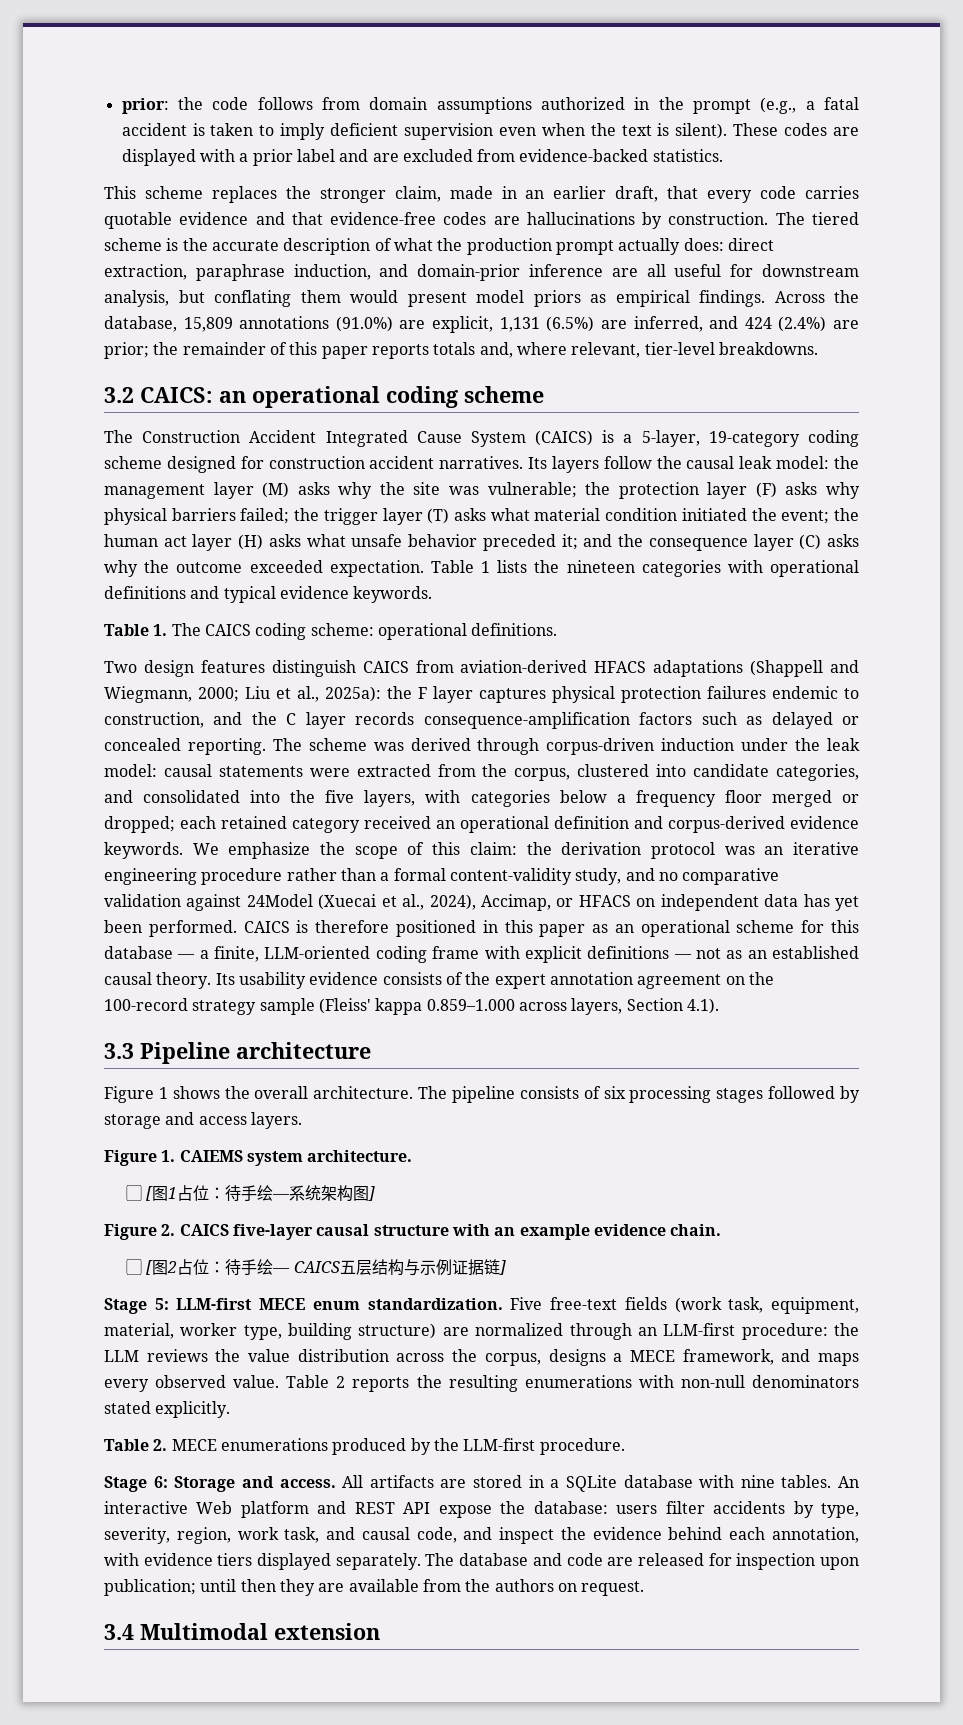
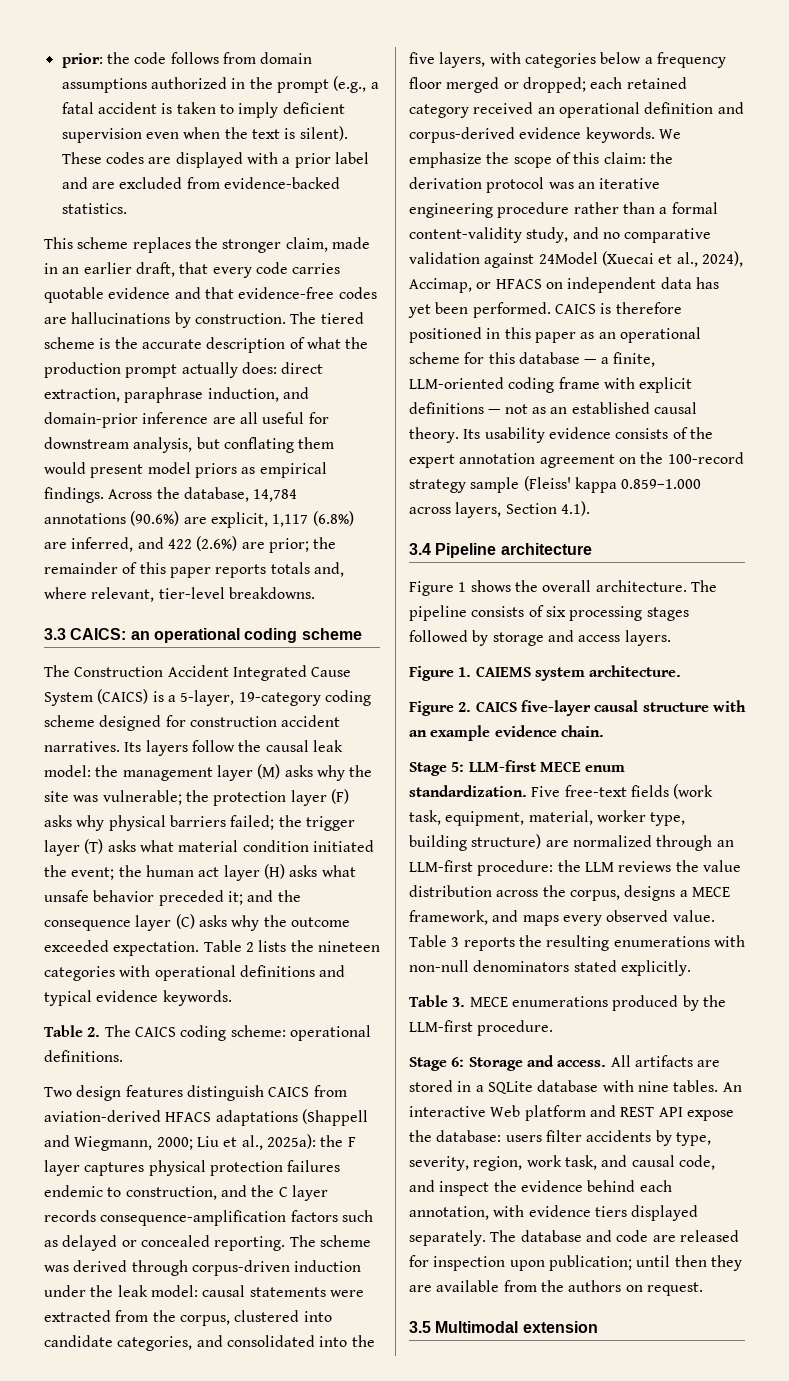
[183,316,595,333] 15,809 annotations (91.0%) are explicit, 1,131 (6.5%) -> [253,489,298,502] [44,511,354,528] 14,784 annotations (90.6%) are explicit, 1,117 (6.8%)
[744,316,827,332] 424 (2.4%) -> [167,536,238,551] 422 (2.6%)
[104,387,134,403] 3.2 -> [44,628,66,640] 3.3
[481,561,491,573] 1 -> [245,942,254,952] 2
[153,624,168,636] 1. -> [87,1027,101,1037] 2.
[104,1043,134,1059] 3.3 -> [409,543,431,555] 3.4
[125,1185,376,1202] // ▢ [图1占位：待手绘—系统架构图] -> (682, 671) none
[125,1259,506,1276] // ▢ [图2占位：待手绘— CAICS五层结构与示例证据链] -> (604, 731) none
[336,1376,346,1388] 2 -> [451,937,460,947] 3
[153,1439,168,1451] 2. -> [452,997,466,1007] 3.
[104,1624,134,1640] 3.4 -> [409,1321,431,1333] 3.5

